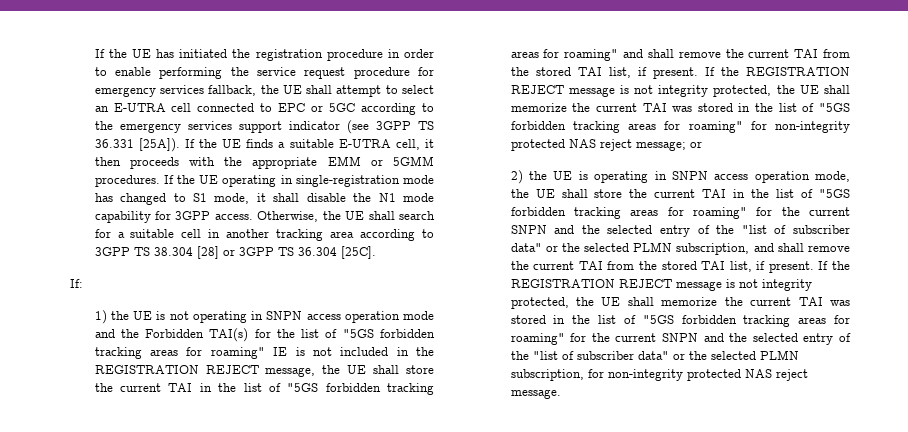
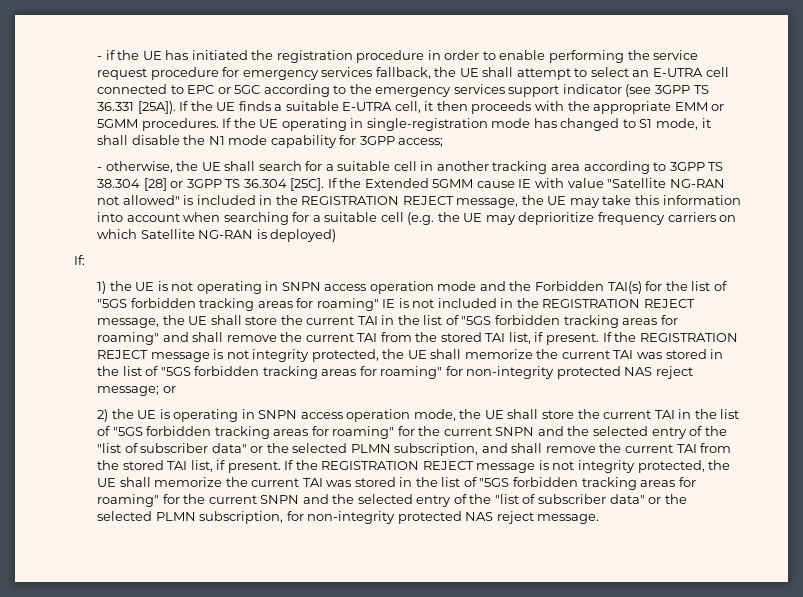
[94,49,105,58] If -> [97,50,115,60] - if
[214,211,319,222] access. Otherwise, -> [398,138,444,147] [97,161,173,173] access; // - otherwise,
(376, 252) none -> [327,178,725,188] [97,195,741,208] [97,212,737,225] [97,229,337,242] If the Extended 5GMM cause IE with value "Satellite NG-RAN not allowed" is included in the REGISTRATION REJECT message, the UE may take this information into account when searching for a suitable cell (e.g. the UE may deprioritize frequency carriers on which Satellite NG-RAN is deployed)

